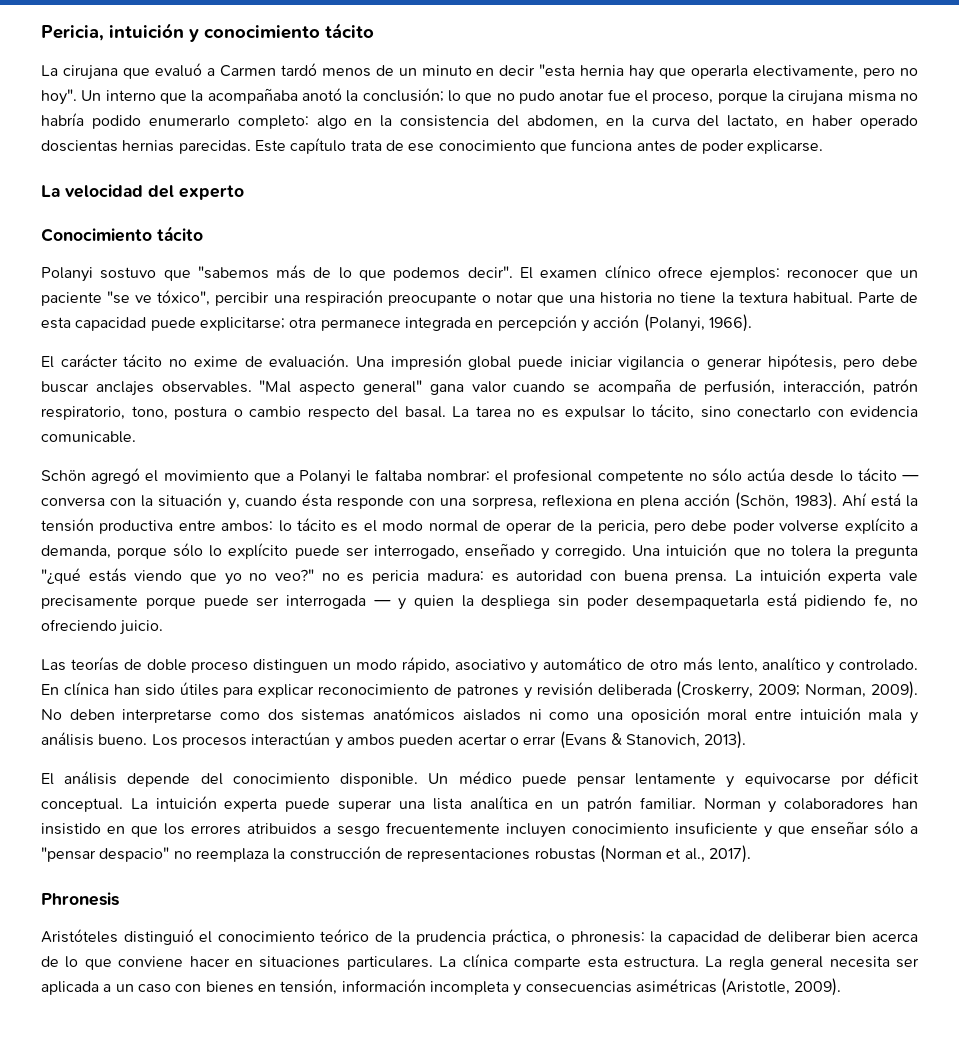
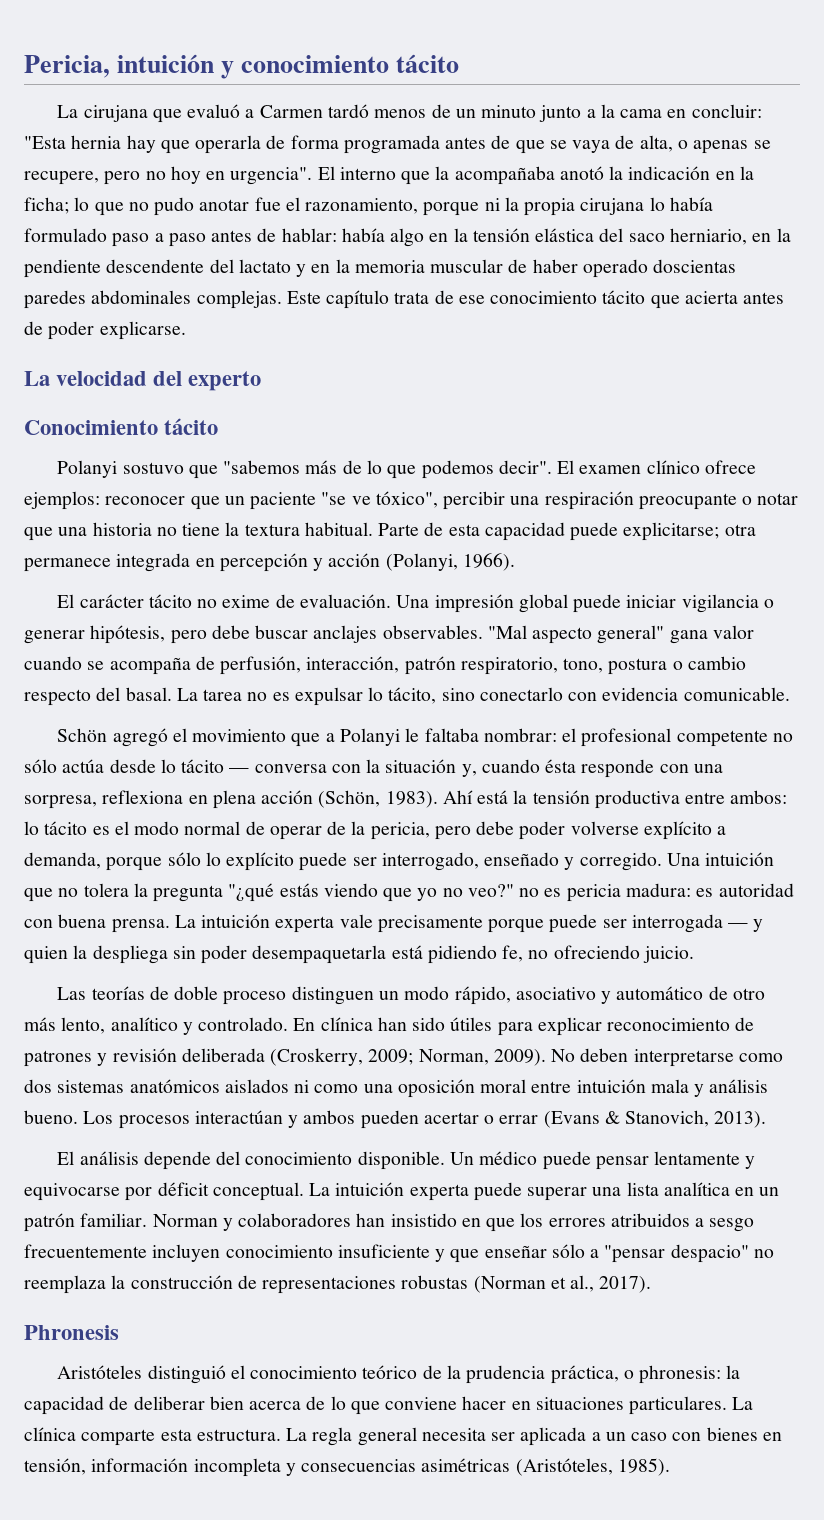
[476,64,919,80] [41,89,102,105] en decir "esta hernia hay que operarla electivamente, pero no hoy". Un -> [539,104,762,122] [24,135,771,154] [24,166,335,185] junto a la cama en concluir: "Esta hernia hay que operarla de forma programada antes de que se vaya de alta, o apenas se recupere, pero no hoy en urgencia". El
[362,88,444,102] conclusión; -> [628,166,754,180] [24,197,69,214] indicación en la ficha;
[652,90,919,105] [41,113,918,129] [41,140,251,154] proceso, porque la cirujana misma no habría podido enumerarlo completo: algo en la consistencia del abdomen, en la curva del lactato, en haber operado doscientas hernias parecidas. -> [305,197,713,216] [24,228,791,247] [24,259,737,278] [24,290,282,309] razonamiento, porque ni la propia cirujana lo había formulado paso a paso antes de hablar: había algo en la tensión elástica del saco herniario, en la pendiente descendente del lactato y en la memoria muscular de haber operado doscientas paredes abdominales complejas.
[539,139,633,154] que funciona -> [602,290,738,309] tácito que acierta
[721,978,842,996] (Aristotle, 2009). -> [515,1458,670,1476] (Aristóteles, 1985).

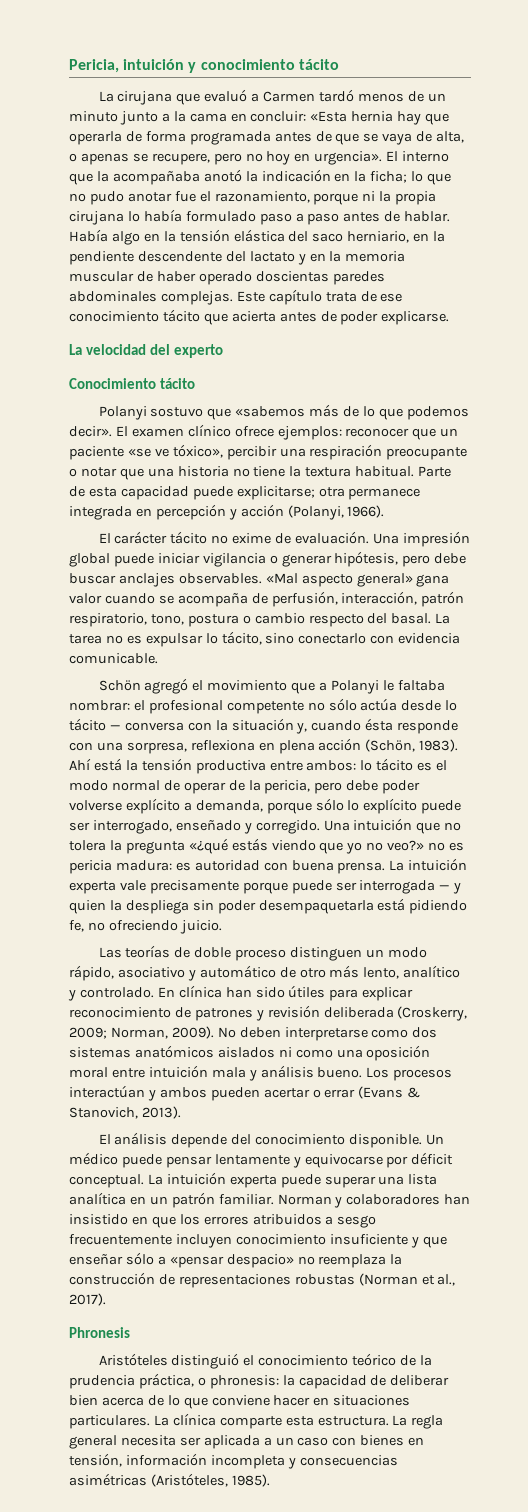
[24,136,66,149] "Esta -> [310,111,348,122] «Esta
[230,167,313,185] urgencia". -> [314,151,383,165] urgencia».
[281,228,385,242] hablar: había -> [404,211,451,222] [69,229,108,242] hablar. Había
[223,460,301,474] "sabemos -> [235,406,306,417] «sabemos
[498,460,552,474] decir". -> [69,426,112,437] decir».
[321,491,438,508] "se ve tóxico", -> [127,444,223,458] «se ve tóxico»,
[487,625,665,644] "Mal aspecto general" -> [265,573,413,587] «Mal aspecto general»
[228,883,275,902] "¿qué -> [188,838,228,854] «¿qué
[467,884,514,897] veo?" -> [387,840,425,851] veo?»
[604,1244,749,1263] "pensar despacio" -> [169,1254,294,1268] «pensar despacio»

